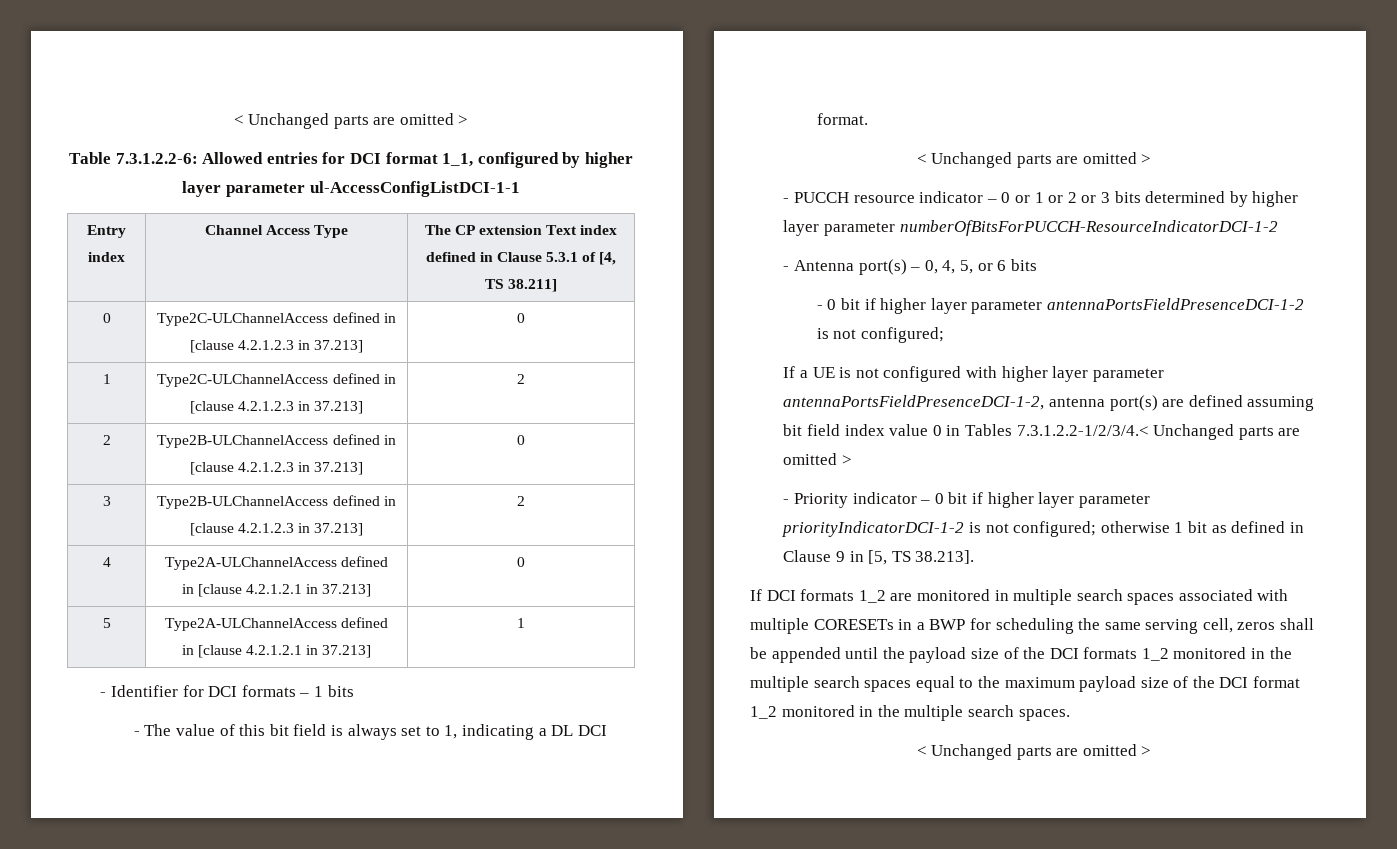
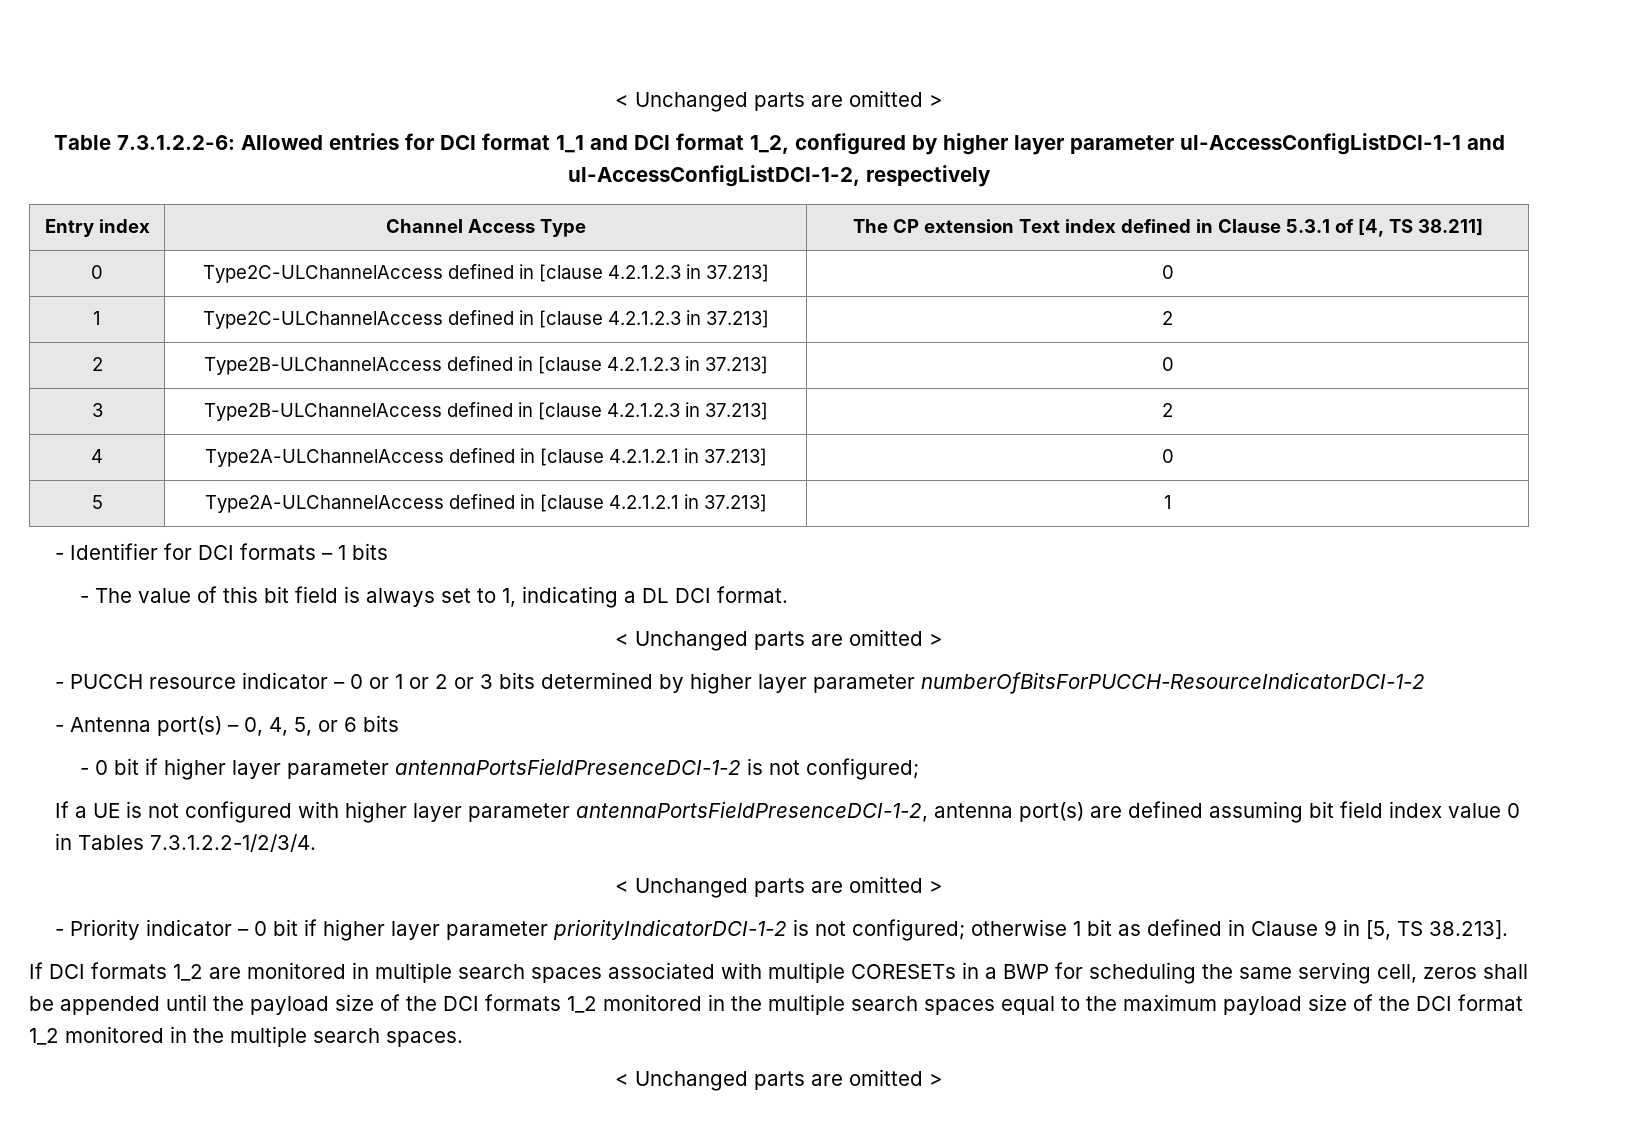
[442,153,474,167] 1_1, -> [555,133,789,154] 1_1 and DCI format 1_2,
(520, 189) none -> [1466,135,1505,150] [568,165,991,187] and ul-AccessConfigListDCI-1-2, respectively
[1016,425,1149,436] 7.3.1.2.2-1/2/3/4.< -> [149,834,316,852] [615,881,629,893] 7.3.1.2.2-1/2/3/4. // <

